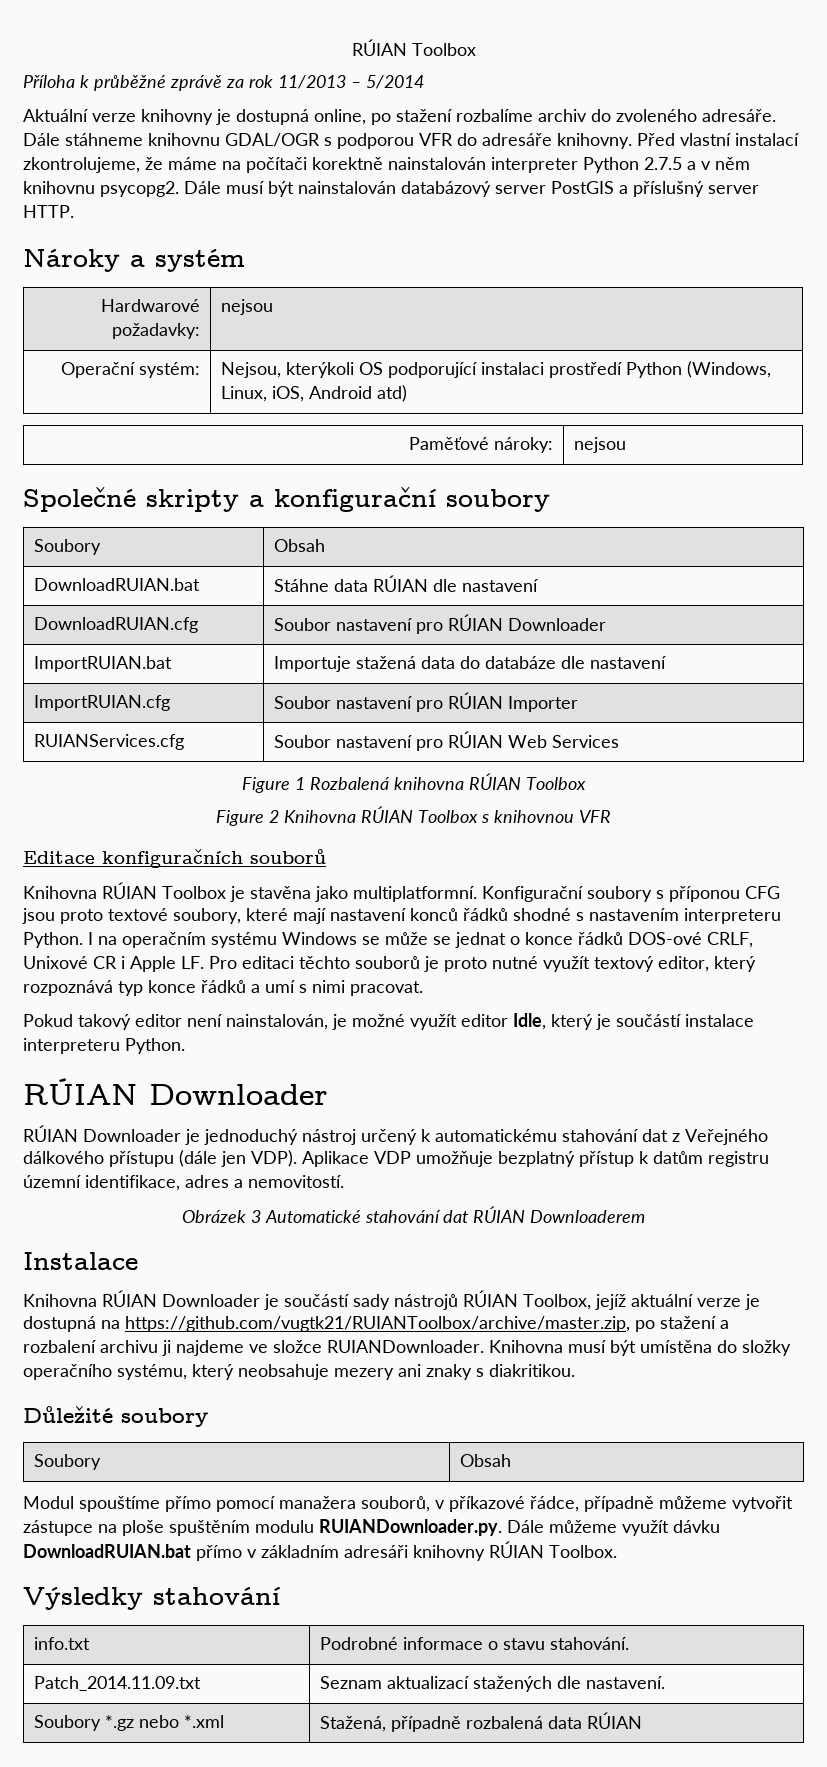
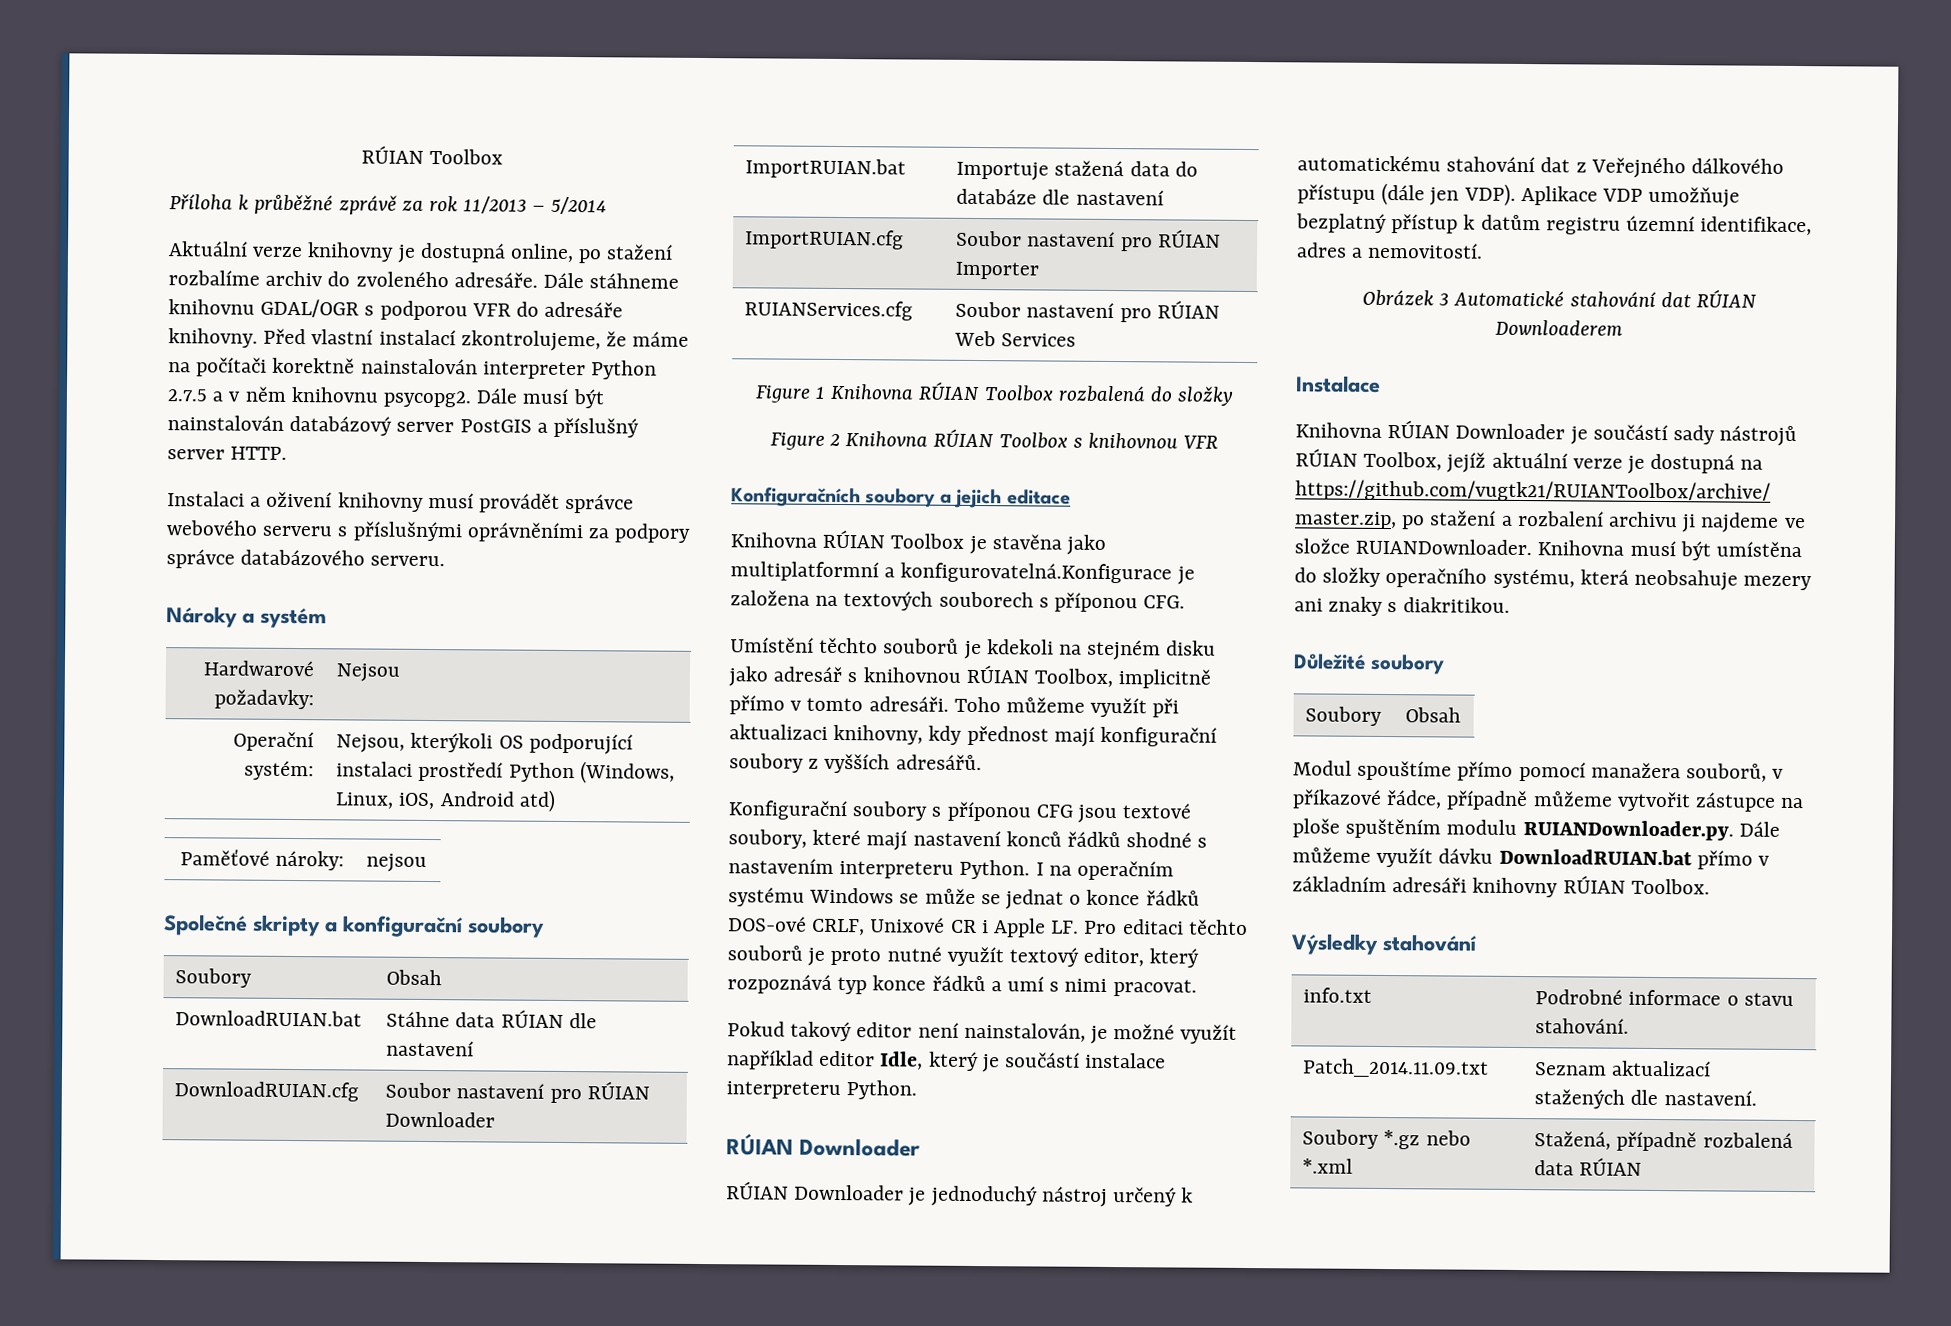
(74, 211) none -> [167,491,635,514] [166,520,692,543] [166,549,446,569] // Instalaci a oživení knihovny musí provádět správce webového serveru s příslušnými oprávněními za podpory správce databázového serveru.
[220,299,273,315] nejsou -> [336,663,401,682] Nejsou
[310,773,586,790] Rozbalená knihovna RÚIAN Toolbox -> [830,381,1235,406] Knihovna RÚIAN Toolbox rozbalená do složky
[23,849,326,868] Editace konfiguračních souborů -> [731,487,1071,509] Konfiguračních soubory a jejich editace
[353,886,477,902] multiplatformní. -> [730,561,1195,585] [730,590,1186,613] [730,637,1217,661] [728,664,1212,689] [729,695,1180,718] [729,724,1218,747] [729,753,982,774] multiplatformní a konfigurovatelná.Konfigurace je založena na textových souborech s příponou CFG. // Umístění těchto souborů je kdekoli na stejném disku jako adresář s knihovnou RÚIAN Toolbox, implicitně přímo v tomto adresáři. Toho můžeme využít při aktualizaci knihovny, kdy přednost mají konfigurační soubory z vyšších adresářů. //
[60,909,103,924] proto -> (1118, 814) none
(457, 1022) none -> [727,1050,814,1070] například
[192,1364,234,1380] který -> [1579,569,1629,585] která

